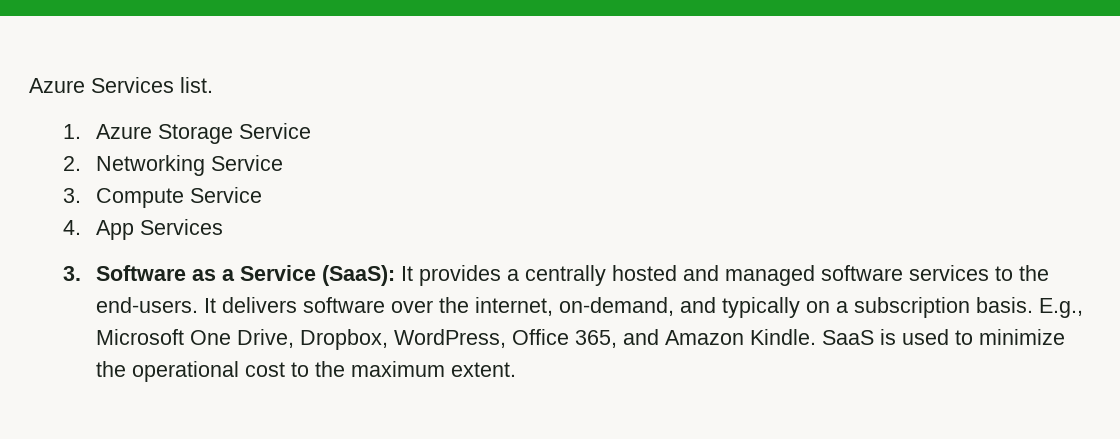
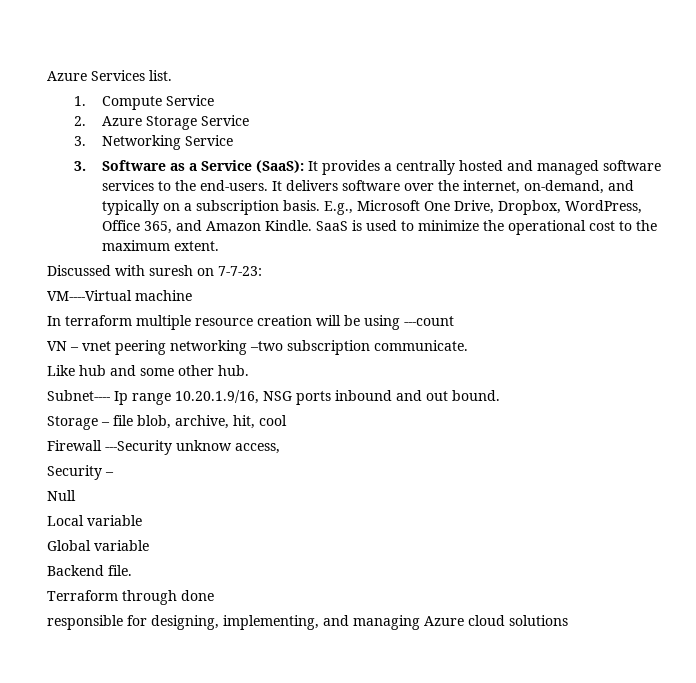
(81, 131) none -> [101,95,214,110] [74,116,87,126] Compute Service // 2.
[62,156,81,171] 2. -> [74,136,87,146] 3.
[62,187,263,208] [62,219,224,240] // 3. Compute Service // 4. App Services -> (233, 140) none
(517, 369) none -> [47,265,262,276] [47,290,192,301] [47,315,454,330] [47,340,468,355] [47,365,249,376] [47,390,500,405] [47,415,287,430] [47,440,280,455] [47,465,114,480] [47,490,76,501] [47,515,142,526] [47,540,149,551] [47,565,132,576] [47,590,214,605] [47,615,568,630] // Discussed with suresh on 7-7-23: // VM----Virtual machine // In terraform multiple resource creation will be using ---count // VN – vnet peering networking –two subscription communicate. // Like hub and some other hub. // Subnet---- Ip range 10.20.1.9/16, NSG ports inbound and out bound. // Storage – file blob, archive, hit, cool // Firewall ---Security unknow access, // Security – // Null // Local variable // Global variable // Backend file. // Terraform through done // responsible for designing, implementing, and managing Azure cloud solutions

